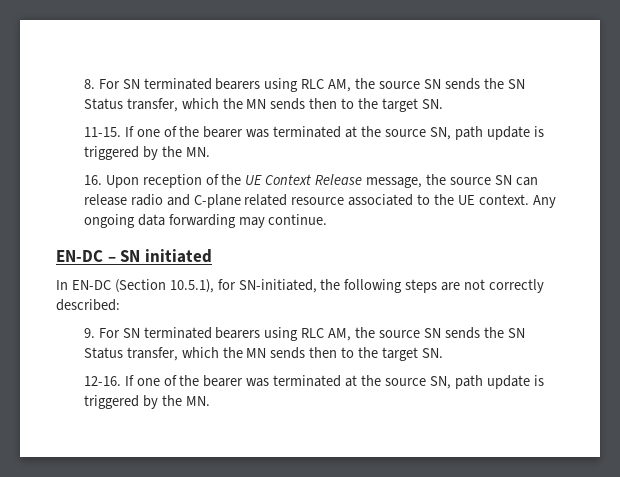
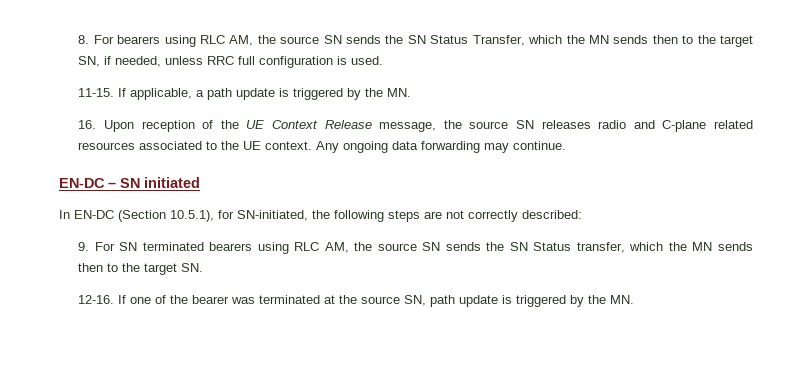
[122,78,212,90] SN terminated -> (114, 39) none
[126,98,443,112] [83,126,451,140] transfer, which the MN sends then to the target SN. // 11-15. If one of the bearer was terminated at the source SN, -> [472,35,754,47] [78,56,384,68] [78,88,205,100] Transfer, which the MN sends then to the target SN, if needed, unless RRC full configuration is used. // 11-15. If applicable, a
[515,177,538,186] [83,194,127,206] can release -> [541,120,591,129] releases
[291,197,345,205] resource -> [78,142,136,150] resources

